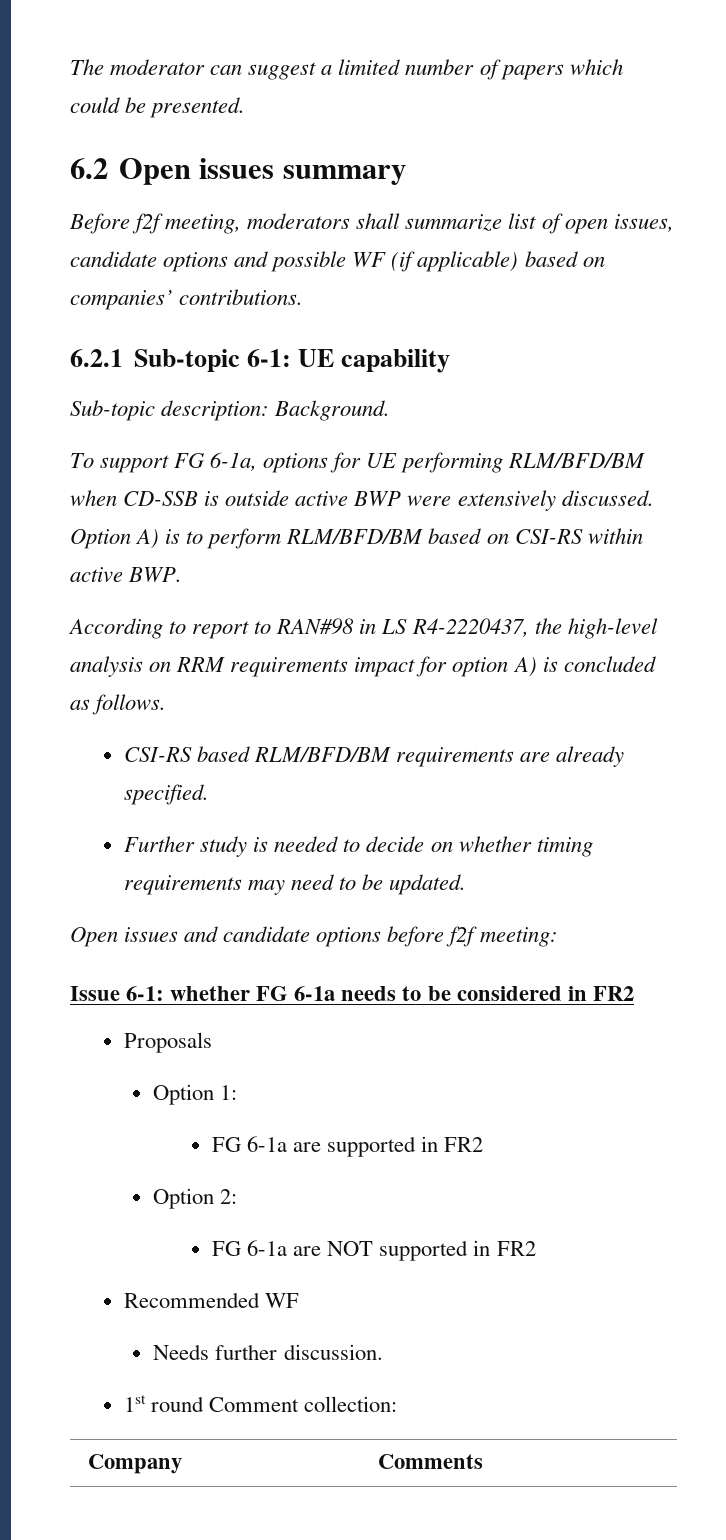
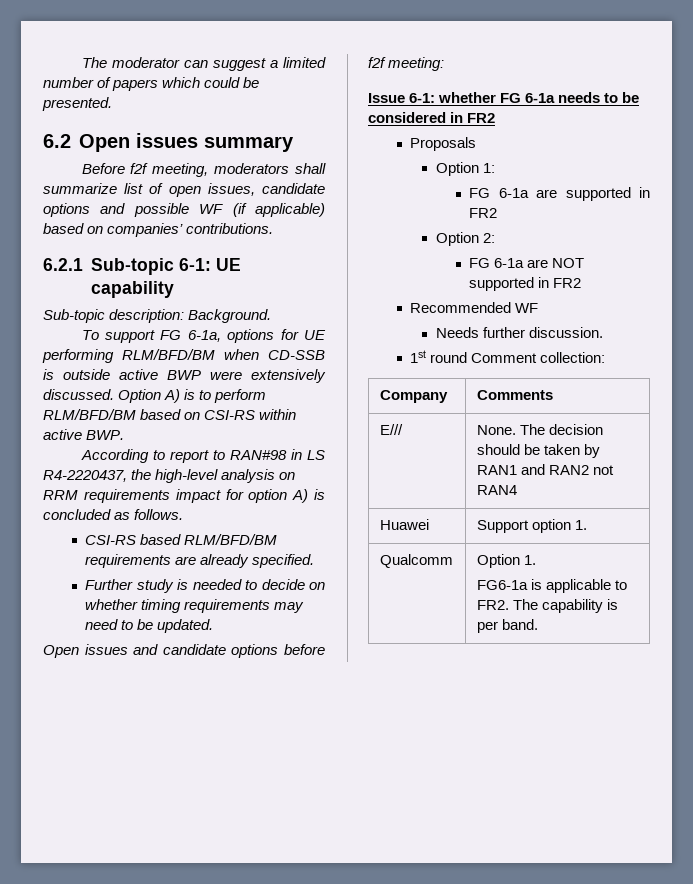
(483, 1461) none -> [379,424,403,435] [476,424,604,435] [476,444,601,458] [476,464,615,475] [476,485,517,495] [379,519,429,530] [476,519,588,533] [379,554,453,568] [476,554,536,568] [476,579,628,593] [476,599,619,613] [476,619,538,633] // E/// | None. The decision should be taken by RAN1 and RAN2 not RAN4 // Huawei | Support option 1. // Qualcomm | Option 1. // FG6-1a is applicable to FR2. The capability is per band.

